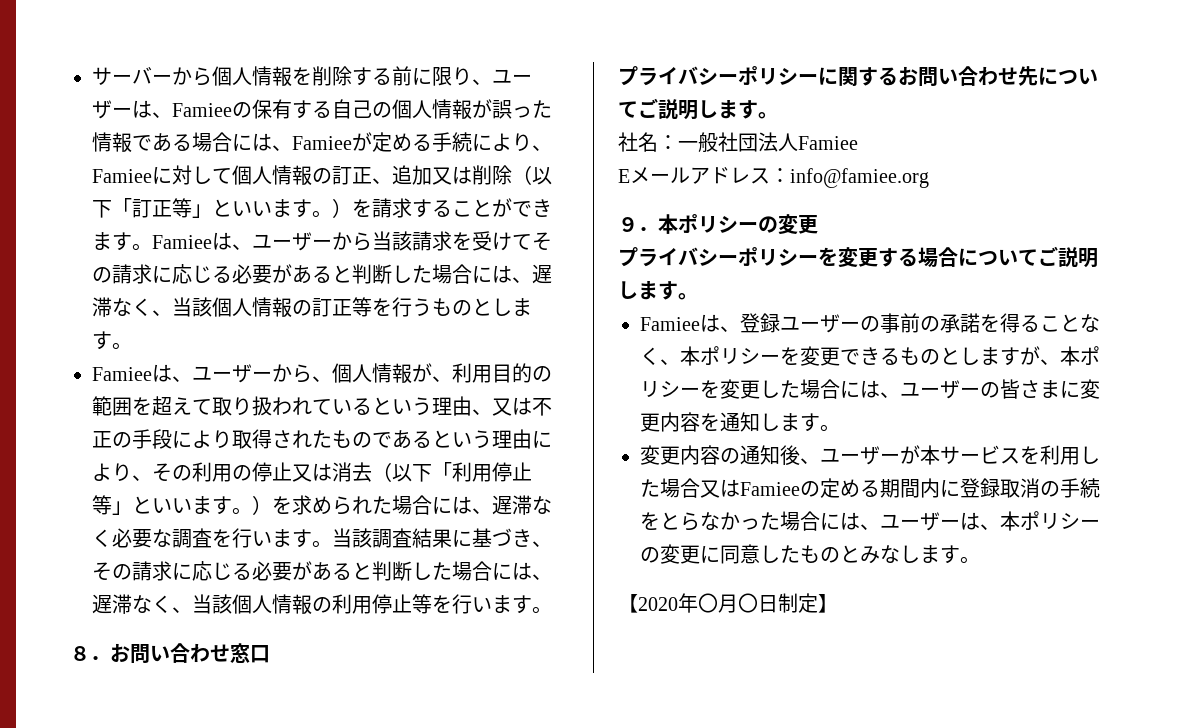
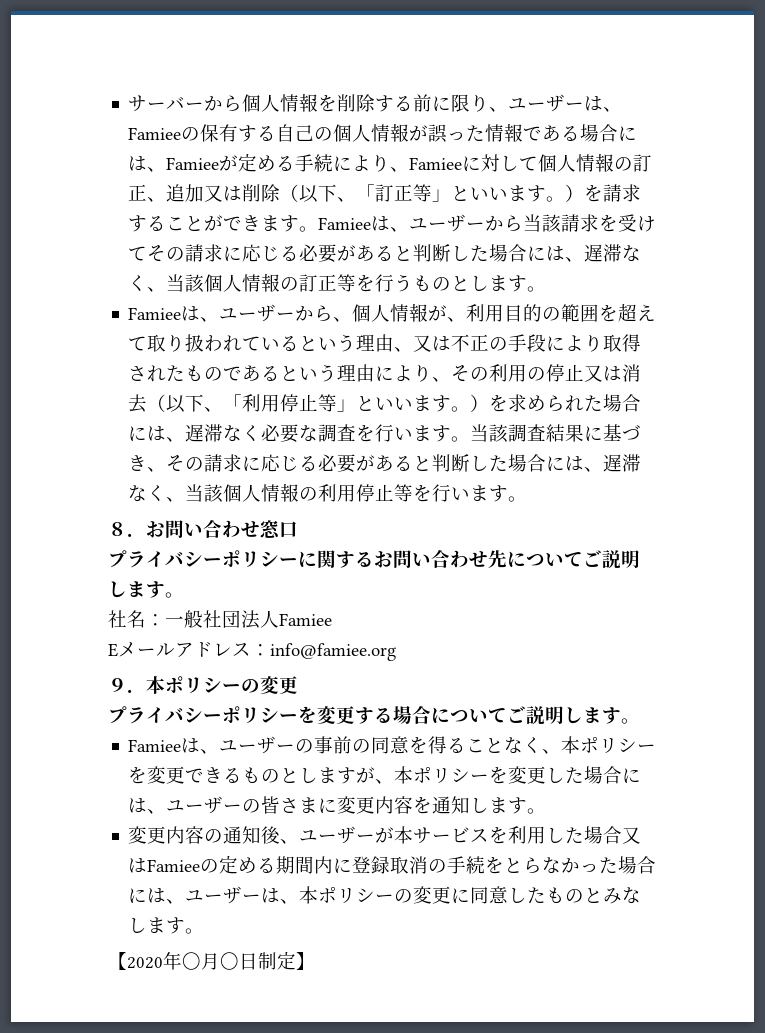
(112, 209) none -> [337,197,357,202] 、
(432, 473) none -> [204,407,224,412] 、
[740,313,780,333] 登録 -> (220, 751) none
[940,313,980,333] 承諾 -> [371,736,410,754] 同意

